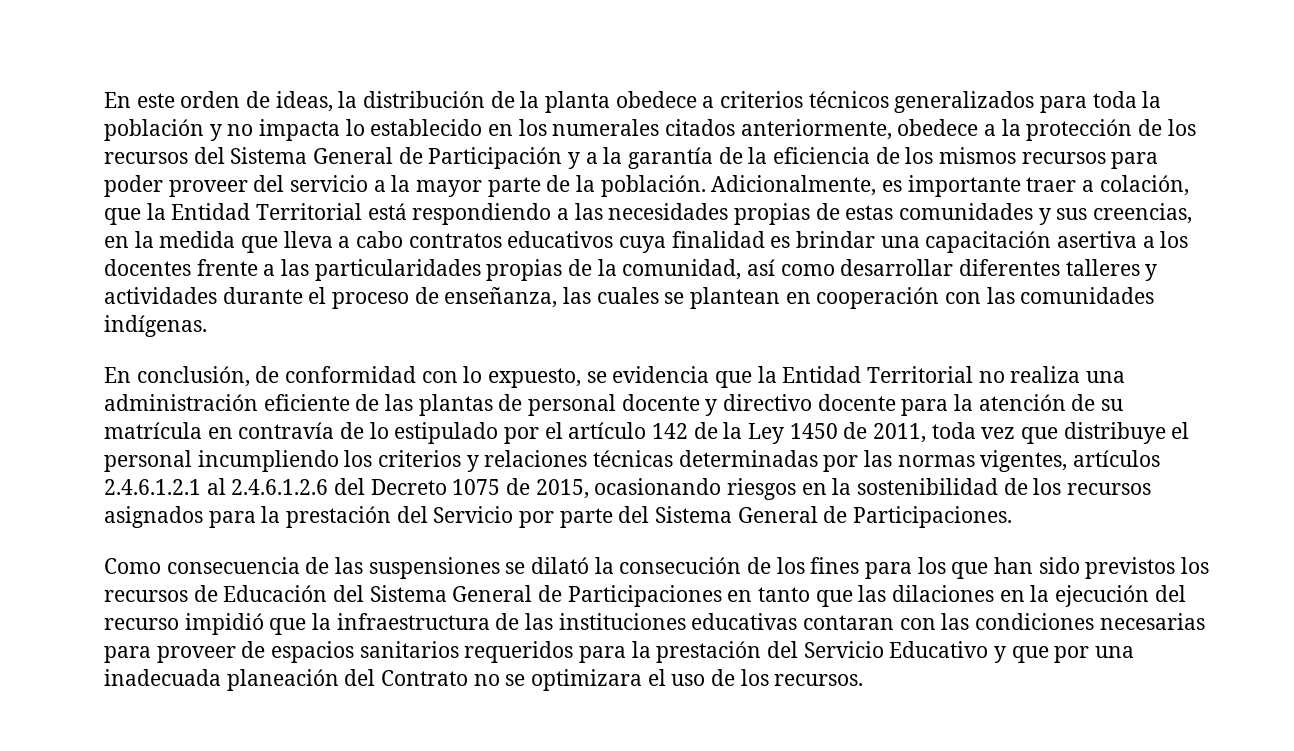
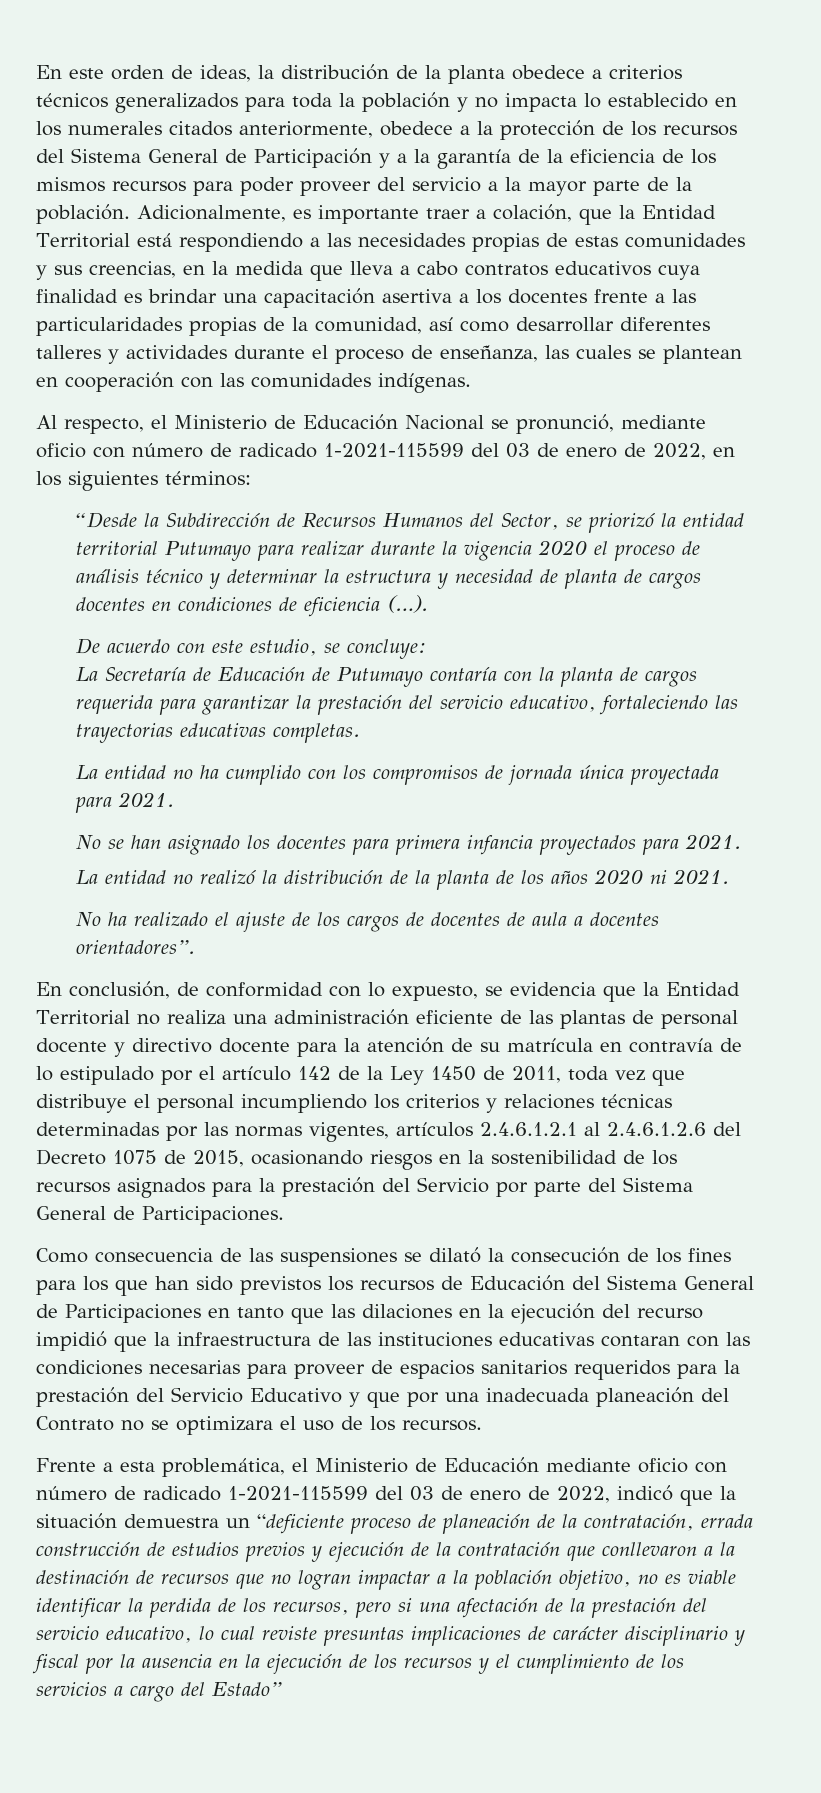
(207, 326) none -> [36,414,706,434] [36,443,735,460] [36,471,251,491] [75,512,744,533] [75,540,700,561] [75,569,701,589] [75,595,428,617] [75,638,426,659] [75,667,697,687] [75,695,738,715] [75,723,360,743] [75,765,719,785] [74,792,174,813] [75,834,741,855] [75,869,729,890] [75,912,659,932] [75,940,195,954] // Al respecto, el Ministerio de Educación Nacional se pronunció, mediante oficio con número de radicado 1-2021-115599 del 03 de enero de 2022, en los siguientes términos: // “Desde la Subdirección de Recursos Humanos del Sector, se priorizó la entidad territorial Putumayo para realizar durante la vigencia 2020 el proceso de análisis técnico y determinar la estructura y necesidad de planta de cargos docentes en condiciones de eficiencia (…). // De acuerdo con este estudio, se concluye: // La Secretaría de Educación de Putumayo contaría con la planta de cargos requerida para garantizar la prestación del servicio educativo, fortaleciendo las trayectorias educativas completas. // La entidad no ha cumplido con los compromisos de jornada única proyectada para 2021. // No se han asignado los docentes para primera infancia proyectados para 2021. // La entidad no realizó la distribución de la planta de los años 2020 ni 2021. // No ha realizado el ajuste de los cargos de docentes de aula a docentes orientadores”.
(864, 680) none -> [36,1457,727,1477] [36,1485,736,1506] [36,1513,753,1534] [36,1542,735,1562] [36,1570,736,1590] [36,1598,707,1618] [36,1626,745,1646] [32,1654,684,1674] [36,1682,282,1702] // Frente a esta problemática, el Ministerio de Educación mediante oficio con número de radicado 1-2021-115599 del 03 de enero de 2022, indicó que la situación demuestra un “deficiente proceso de planeación de la contratación, errada construcción de estudios previos y ejecución de la contratación que conllevaron a la destinación de recursos que no logran impactar a la población objetivo, no es viable identificar la perdida de los recursos, pero si una afectación de la prestación del servicio educativo, lo cual reviste presuntas implicaciones de carácter disciplinario y fiscal por la ausencia en la ejecución de los recursos y el cumplimiento de los servicios a cargo del Estado”

